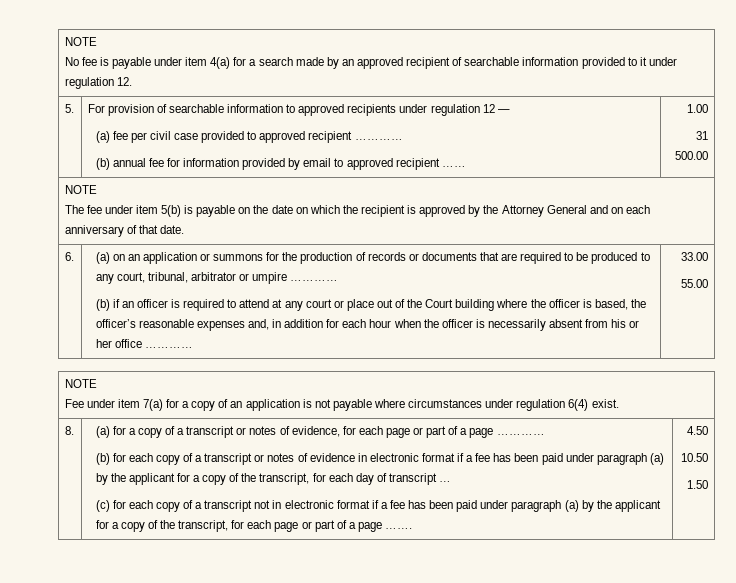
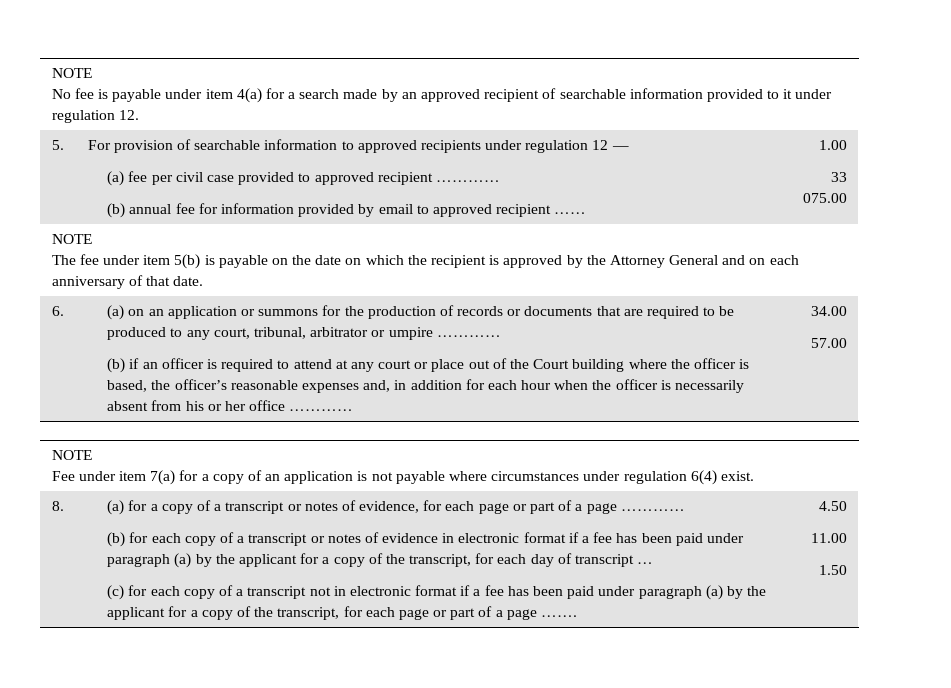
[696,131,709,140] [675,151,709,160] 31 500.00 -> [831,172,848,182] [803,193,848,203] 33 075.00
[681,252,709,261] [681,279,709,288] 33.00 // 55.00 -> [811,306,848,316] [811,338,848,348] 34.00 // 57.00
[681,453,709,462] 10.50 -> [811,533,848,543] 11.00

